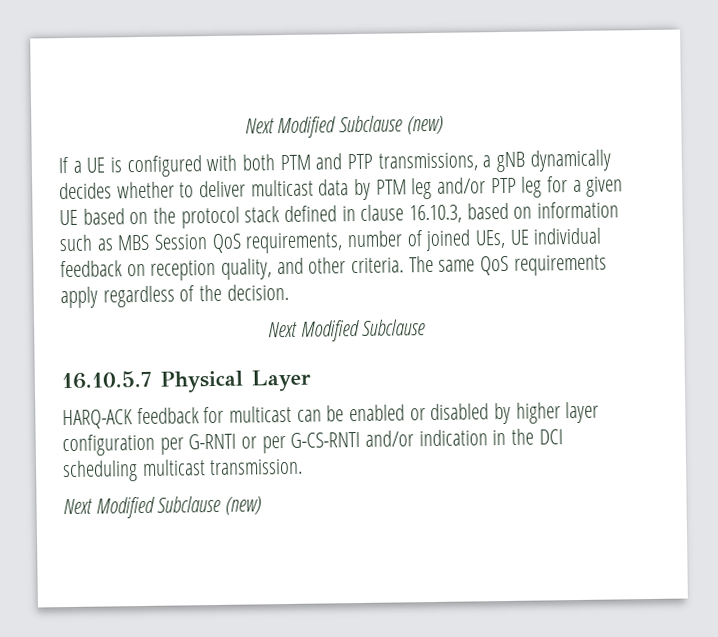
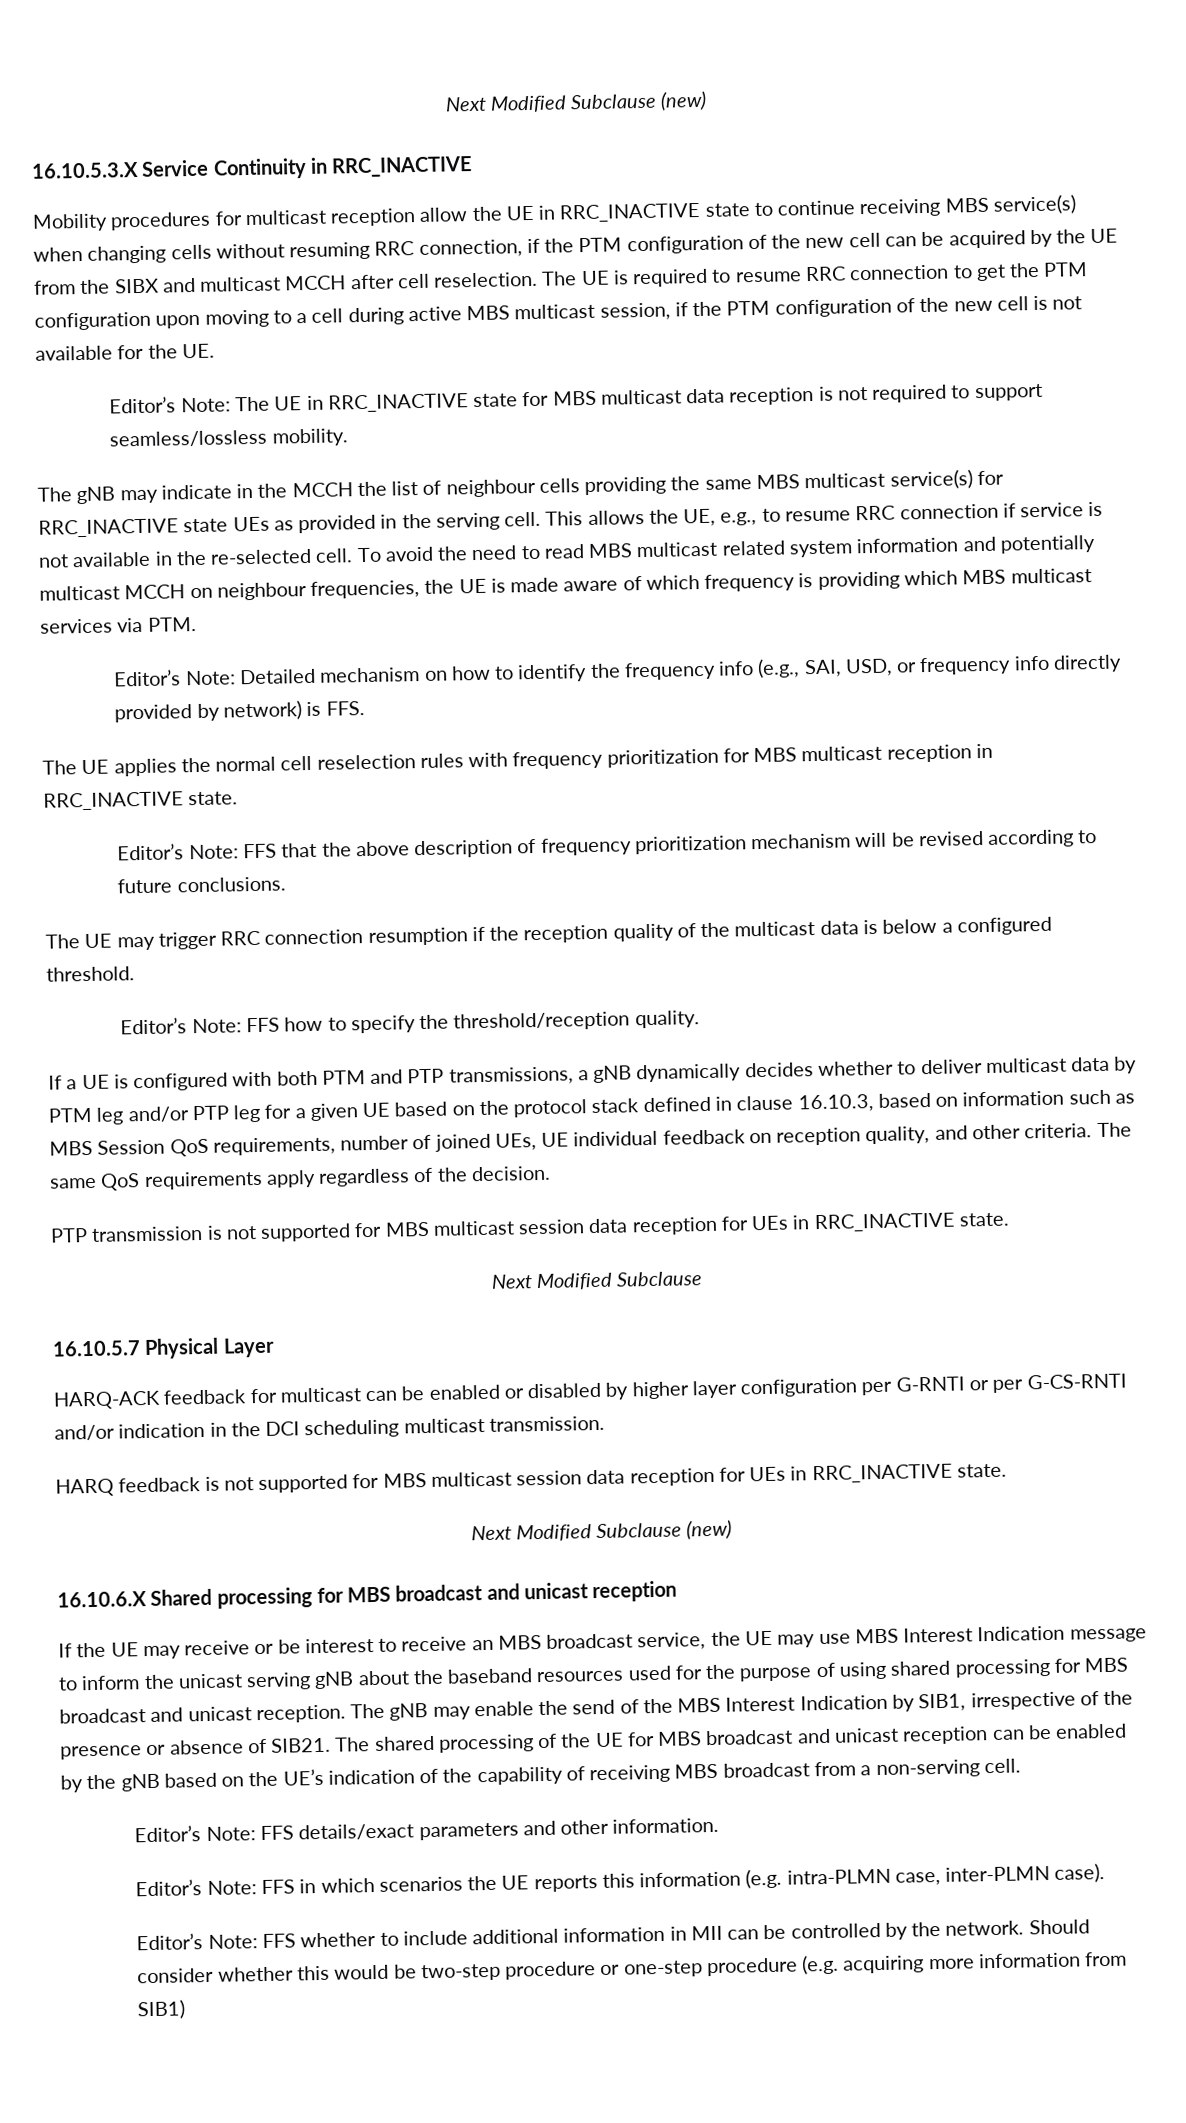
[244,115,444,139] Next Modified Subclause (new) -> [444,90,708,113] [31,155,474,180] [32,194,1076,232] [33,228,1119,264] [34,262,1089,295] [34,295,1083,331] [35,343,215,361] [109,383,1043,414] [109,428,348,448] [37,469,1004,505] [38,501,1104,538] [38,534,1096,568] [39,568,1092,601] [40,616,197,634] [113,654,1122,687] [114,700,365,723] [42,743,993,777] [43,791,239,811] [117,829,1098,861] [117,876,286,894] [45,916,1052,951] [46,966,135,982] [120,1010,700,1035] Next Modified Subclause (new) // 16.10.5.3.X Service Continuity in RRC_INACTIVE // Mobility procedures for multicast reception allow the UE in RRC_INACTIVE state to continue receiving MBS service(s) when changing cells without resuming RRC connection, if the PTM configuration of the new cell can be acquired by the UE from the SIBX and multicast MCCH after cell reselection. The UE is required to resume RRC connection to get the PTM configuration upon moving to a cell during active MBS multicast session, if the PTM configuration of the new cell is not available for the UE. // Editor’s Note: The UE in RRC_INACTIVE state for MBS multicast data reception is not required to support seamless/lossless mobility. // The gNB may indicate in the MCCH the list of neighbour cells providing the same MBS multicast service(s) for RRC_INACTIVE state UEs as provided in the serving cell. This allows the UE, e.g., to resume RRC connection if service is not available in the re-selected cell. To avoid the need to read MBS multicast related system information and potentially multicast MCCH on neighbour frequencies, the UE is made aware of which frequency is providing which MBS multicast services via PTM. // Editor’s Note: Detailed mechanism on how to identify the frequency info (e.g., SAI, USD, or frequency info directly provided by network) is FFS. // The UE applies the normal cell reselection rules with frequency prioritization for MBS multicast reception in RRC_INACTIVE state. // Editor’s Note: FFS that the above description of frequency prioritization mechanism will be revised according to future conclusions. // The UE may trigger RRC connection resumption if the reception quality of the multicast data is below a configured threshold. // Editor’s Note: FFS how to specify the threshold/reception quality.
(289, 292) none -> [50,1212,1009,1243] // PTP transmission is not supported for MBS multicast session data reception for UEs in RRC_INACTIVE state.
[63,495,263,519] Next Modified Subclause (new) -> [55,1463,1007,1497] [470,1519,733,1542] [57,1580,678,1609] [58,1625,1147,1660] [58,1657,1129,1691] [59,1690,1134,1724] [60,1723,1128,1760] [60,1758,1021,1793] [134,1817,720,1843] [135,1863,1106,1897] [136,1919,1090,1951] [137,1951,1128,1984] [137,1999,186,2020] HARQ feedback is not supported for MBS multicast session data reception for UEs in RRC_INACTIVE state. // Next Modified Subclause (new) // 16.10.6.X Shared processing for MBS broadcast and unicast reception // If the UE may receive or be interest to receive an MBS broadcast service, the UE may use MBS Interest Indication message to inform the unicast serving gNB about the baseband resources used for the purpose of using shared processing for MBS broadcast and unicast reception. The gNB may enable the send of the MBS Interest Indication by SIB1, irrespective of the presence or absence of SIB21. The shared processing of the UE for MBS broadcast and unicast reception can be enabled by the gNB based on the UE’s indication of the capability of receiving MBS broadcast from a non-serving cell. // Editor’s Note: FFS details/exact parameters and other information. // Editor’s Note: FFS in which scenarios the UE reports this information (e.g. intra-PLMN case, inter-PLMN case). // Editor’s Note: FFS whether to include additional information in MII can be controlled by the network. Should consider whether this would be two-step procedure or one-step procedure (e.g. acquiring more information from SIB1)

